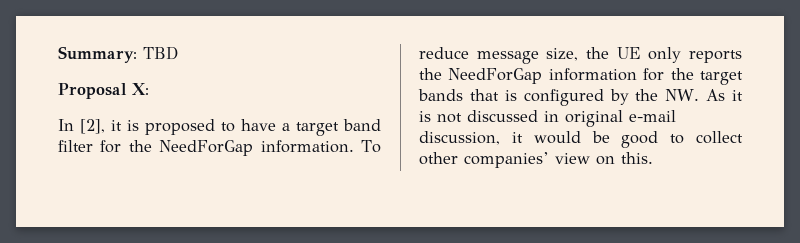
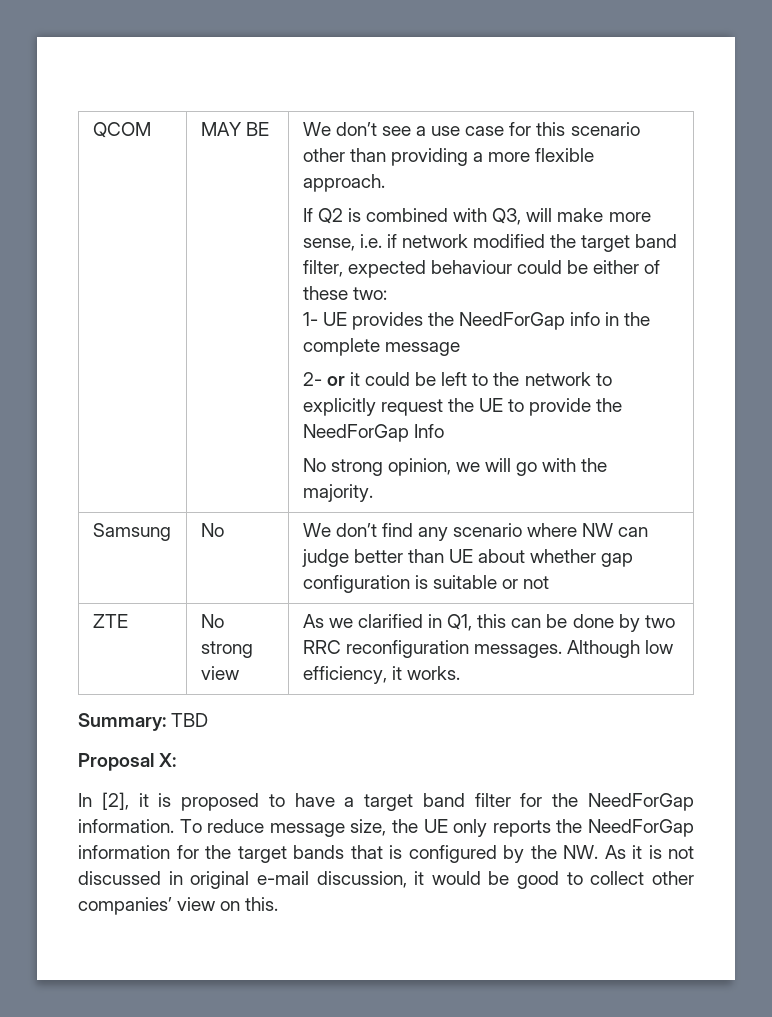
(58, 54) none -> [92,122,151,138] [200,122,269,136] [302,122,640,136] [302,148,595,166] [302,174,385,192] [302,208,651,225] [302,234,678,252] [302,260,661,278] [302,286,387,300] [302,312,651,330] [302,338,460,356] [302,372,612,386] [302,398,623,416] [302,424,444,442] [302,458,608,476] [302,484,373,502] [92,523,171,541] [200,523,224,537] [302,523,649,541] [301,549,634,567] [302,575,550,593] [92,614,128,628] [200,614,224,628] [200,641,253,658] [200,666,239,680] [302,614,675,632] [302,640,674,658] [302,666,460,684] QCOM | MAY BE | We don’t see a use case for this scenario other than providing a more flexible approach. // If Q2 is combined with Q3, will make more sense, i.e. if network modified the target band filter, expected behaviour could be either of these two: // 1- UE provides the NeedForGap info in the complete message // 2- or it could be left to the network to explicitly request the UE to provide the NeedForGap Info // No strong opinion, we will go with the majority. // Samsung | No | We don’t find any scenario where NW can judge better than UE about whether gap configuration is suitable or not // ZTE | No strong view | As we clarified in Q1, this can be done by two RRC reconfiguration messages. Although low efficiency, it works. //

